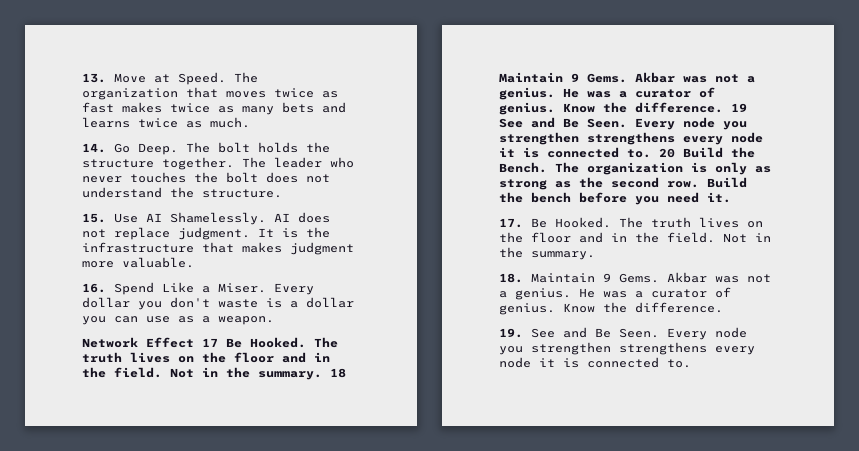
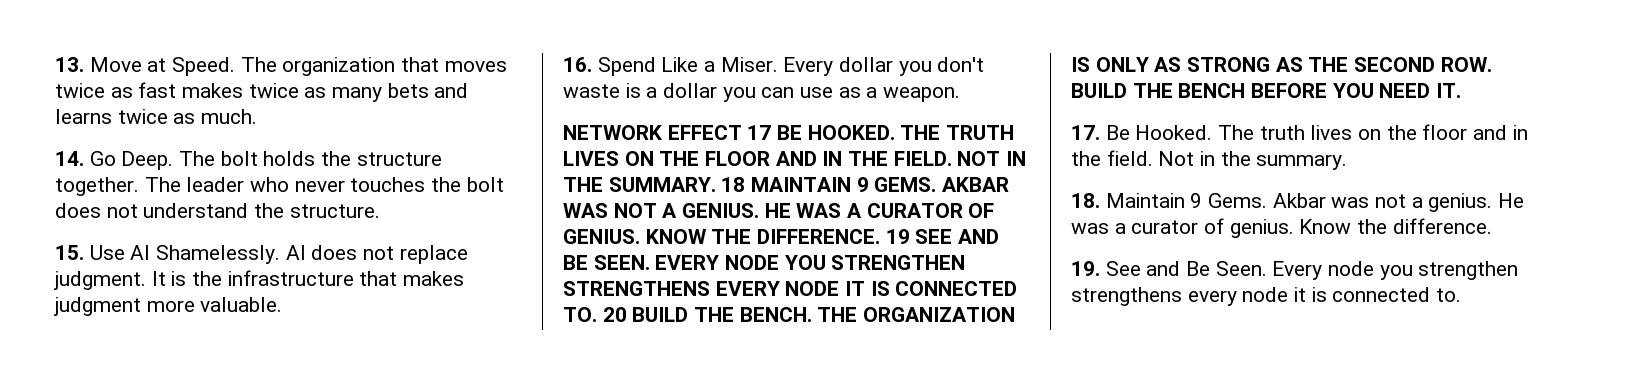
[82,337,338,348] [82,352,330,363] [82,367,346,380] [499,72,755,83] [499,87,715,100] [499,102,747,115] [499,117,747,130] [499,132,763,145] [499,147,755,158] [499,162,771,175] [499,177,747,190] [499,192,731,205] Network Effect 17 Be Hooked. The truth lives on the floor and in the field. Not in the summary. 18 Maintain 9 Gems. Akbar was not a genius. He was a curator of genius. Know the difference. 19 See and Be Seen. Every node you strengthen strengthens every node it is connected to. 20 Build the Bench. The organization is only as strong as the second row. Build the bench before you need it. -> [563,125,1015,140] [563,151,1027,166] [563,177,1010,192] [563,203,995,218] [563,229,1000,244] [563,255,966,270] [563,281,1018,296] [563,307,1016,322] [1071,57,1492,72] [1071,83,1462,98] NETWORK EFFECT 17 BE HOOKED. THE TRUTH LIVES ON THE FLOOR AND IN THE FIELD. NOT IN THE SUMMARY. 18 MAINTAIN 9 GEMS. AKBAR WAS NOT A GENIUS. HE WAS A CURATOR OF GENIUS. KNOW THE DIFFERENCE. 19 SEE AND BE SEEN. EVERY NODE YOU STRENGTHEN STRENGTHENS EVERY NODE IT IS CONNECTED TO. 20 BUILD THE BENCH. THE ORGANIZATION IS ONLY AS STRONG AS THE SECOND ROW. BUILD THE BENCH BEFORE YOU NEED IT.

